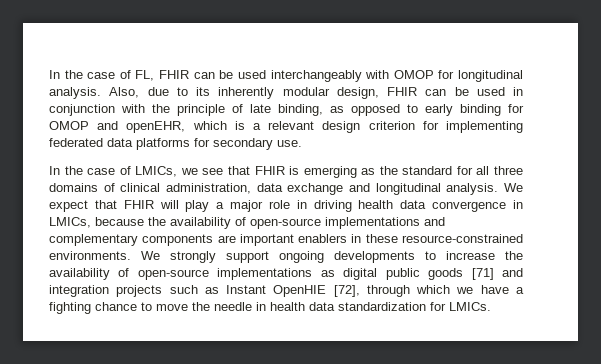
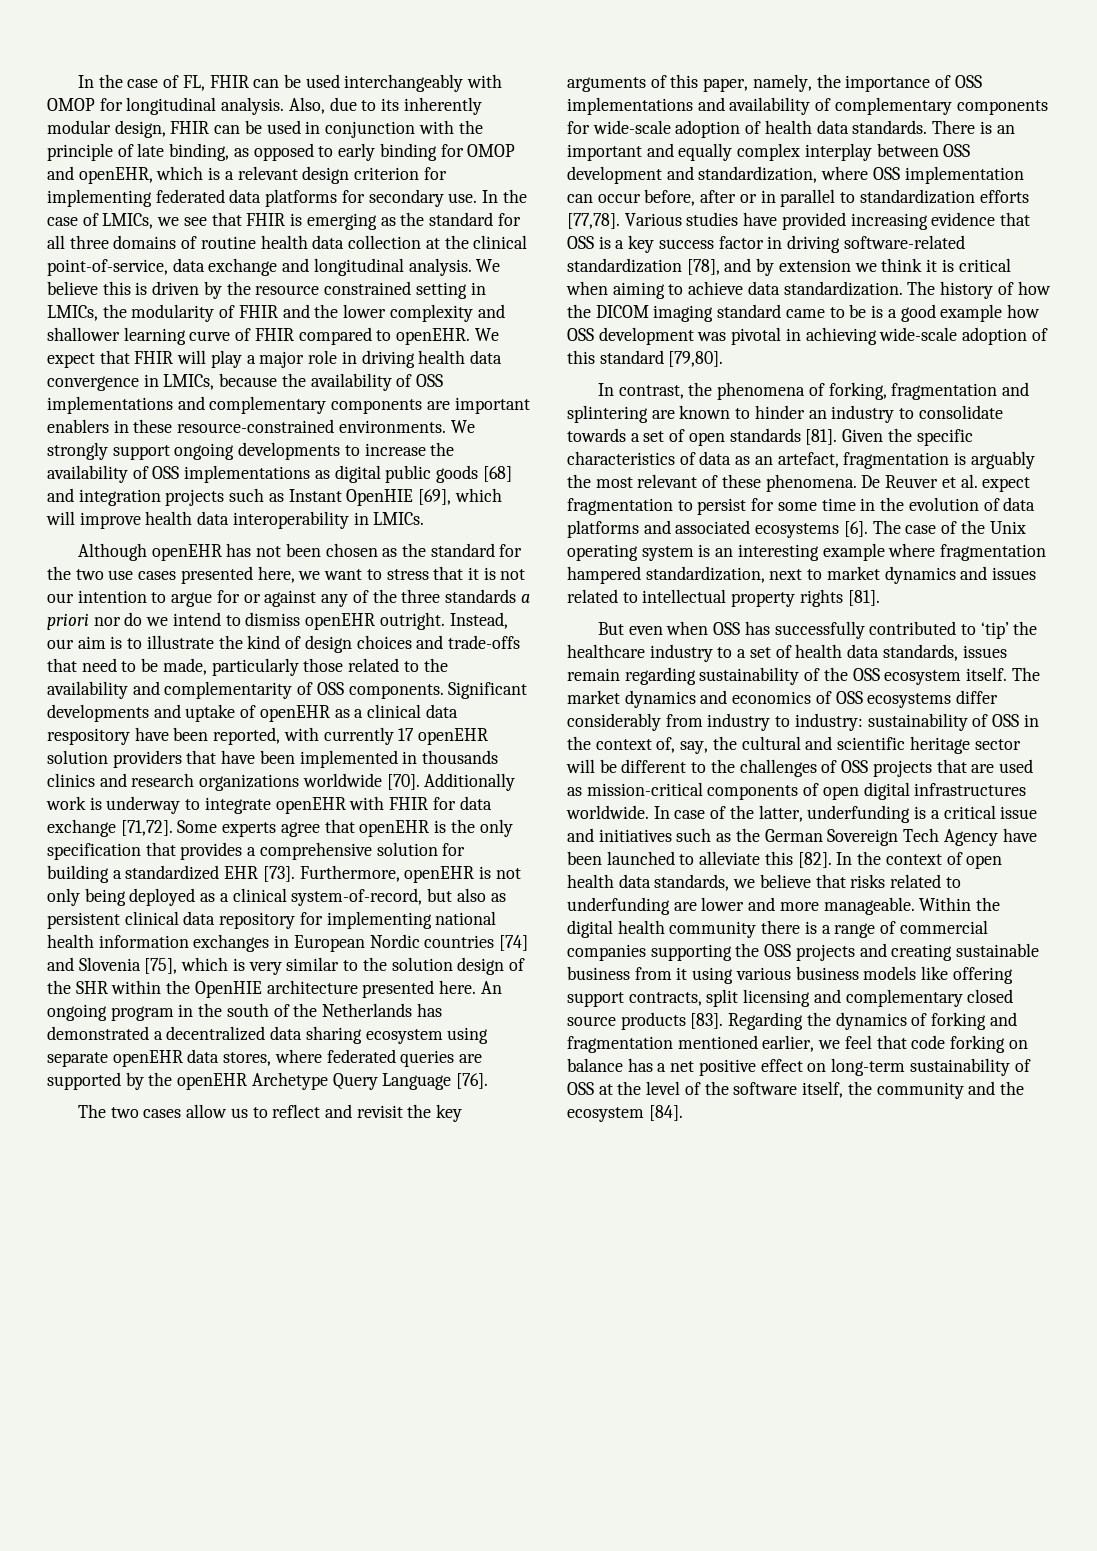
(302, 143) // -> (478, 198) none
[120,183,251,194] clinical administration, -> [200,235,528,249] [47,259,168,276] routine health data collection at the clinical point-of-service,
(523, 187) none -> [47,281,486,299] [47,304,505,322] [47,327,499,345] believe this is driven by the resource constrained setting in LMICs, the modularity of FHIR and the lower complexity and shallower learning curve of FHIR compared to openEHR. We
[250,218,321,229] open-source -> [416,374,444,387] OSS
[137,269,209,280] open-source -> [152,466,180,479] OSS
[471,268,494,280] [71] -> [482,466,512,482] [68]
[333,285,524,297] [49,302,491,314] [72], through which we have a fighting chance to move the needle in health data standardization for LMICs. -> [418,488,502,505] [46,511,425,529] [77,543,523,561] [47,566,526,584] [47,589,530,607] [47,612,508,630] [47,635,520,653] [47,658,448,676] [47,681,528,699] [47,704,458,722] [47,727,489,745] [47,750,499,768] [47,773,516,791] [46,796,492,814] [47,819,513,837] [47,842,466,860] [47,865,521,883] [47,888,506,906] [47,911,497,929] [47,934,529,952] [47,957,525,975] [47,980,502,998] [47,1003,442,1021] [47,1026,489,1044] [47,1049,483,1067] [47,1072,489,1090] [77,1104,463,1122] [567,74,982,92] [567,97,1048,115] [567,120,1015,138] [567,143,971,161] [567,166,1024,184] [567,189,1029,207] [567,212,1031,230] [567,235,965,253] [567,258,1011,276] [566,281,1051,299] [567,304,1040,322] [567,327,1048,345] [567,350,724,367] [597,382,1030,400] [567,405,1003,423] [567,428,973,446] [567,451,1035,469] [567,474,1031,492] [567,497,1036,515] [567,520,1026,538] [567,543,1047,561] [567,566,1037,584] [567,589,880,607] [597,621,1038,639] [567,644,1007,662] [567,667,1040,685] [567,690,999,708] [567,713,1039,731] [567,736,1021,754] [566,759,1033,777] [567,782,1027,800] [566,805,1038,823] [567,828,1037,846] [567,851,1003,869] [567,874,961,891] [567,897,1001,915] [567,920,988,938] [567,943,1040,961] [567,966,1013,984] [567,989,1014,1007] [567,1012,1017,1030] [567,1035,1028,1053] [567,1058,1031,1076] [567,1081,1024,1099] [567,1105,683,1122] [69], which will improve health data interoperability in LMICs. // Although openEHR has not been chosen as the standard for the two use cases presented here, we want to stress that it is not our intention to argue for or against any of the three standards a priori nor do we intend to dismiss openEHR outright. Instead, our aim is to illustrate the kind of design choices and trade-offs that need to be made, particularly those related to the availability and complementarity of OSS components. Significant developments and uptake of openEHR as a clinical data respository have been reported, with currently 17 openEHR solution providers that have been implemented in thousands clinics and research organizations worldwide [70]. Additionally work is underway to integrate openEHR with FHIR for data exchange [71,72]. Some experts agree that openEHR is the only specification that provides a comprehensive solution for building a standardized EHR [73]. Furthermore, openEHR is not only being deployed as a clinical system-of-record, but also as persistent clinical data repository for implementing national health information exchanges in European Nordic countries [74] and Slovenia [75], which is very similar to the solution design of the SHR within the OpenHIE architecture presented here. An ongoing program in the south of the Netherlands has demonstrated a decentralized data sharing ecosystem using separate openEHR data stores, where federated queries are supported by the openEHR Archetype Query Language [76]. // The two cases allow us to reflect and revisit the key arguments of this paper, namely, the importance of OSS implementations and availability of complementary components for wide-scale adoption of health data standards. There is an important and equally complex interplay between OSS development and standardization, where OSS implementation can occur before, after or in parallel to standardization efforts [77,78]. Various studies have provided increasing evidence that OSS is a key success factor in driving software-related standardization [78], and by extension we think it is critical when aiming to achieve data standardization. The history of how the DICOM imaging standard came to be is a good example how OSS development was pivotal in achieving wide-scale adoption of this standard [79,80]. // In contrast, the phenomena of forking, fragmentation and splintering are known to hinder an industry to consolidate towards a set of open standards [81]. Given the specific characteristics of data as an artefact, fragmentation is arguably the most relevant of these phenomena. De Reuver et al. expect fragmentation to persist for some time in the evolution of data platforms and associated ecosystems [6]. The case of the Unix operating system is an interesting example where fragmentation hampered standardization, next to market dynamics and issues related to intellectual property rights [81]. // But even when OSS has successfully contributed to ‘tip’ the healthcare industry to a set of health data standards, issues remain regarding sustainability of the OSS ecosystem itself. The market dynamics and economics of OSS ecosystems differ considerably from industry to industry: sustainability of OSS in the context of, say, the cultural and scientific heritage sector will be different to the challenges of OSS projects that are used as mission-critical components of open digital infrastructures worldwide. In case of the latter, underfunding is a critical issue and initiatives such as the German Sovereign Tech Agency have been launched to alleviate this [82]. In the context of open health data standards, we believe that risks related to underfunding are lower and more manageable. Within the digital health community there is a range of commercial companies supporting the OSS projects and creating sustainable business from it using various business models like offering support contracts, split licensing and complementary closed source products [83]. Regarding the dynamics of forking and fragmentation mentioned earlier, we feel that code forking on balance has a net positive effect on long-term sustainability of OSS at the level of the software itself, the community and the ecosystem [84].

